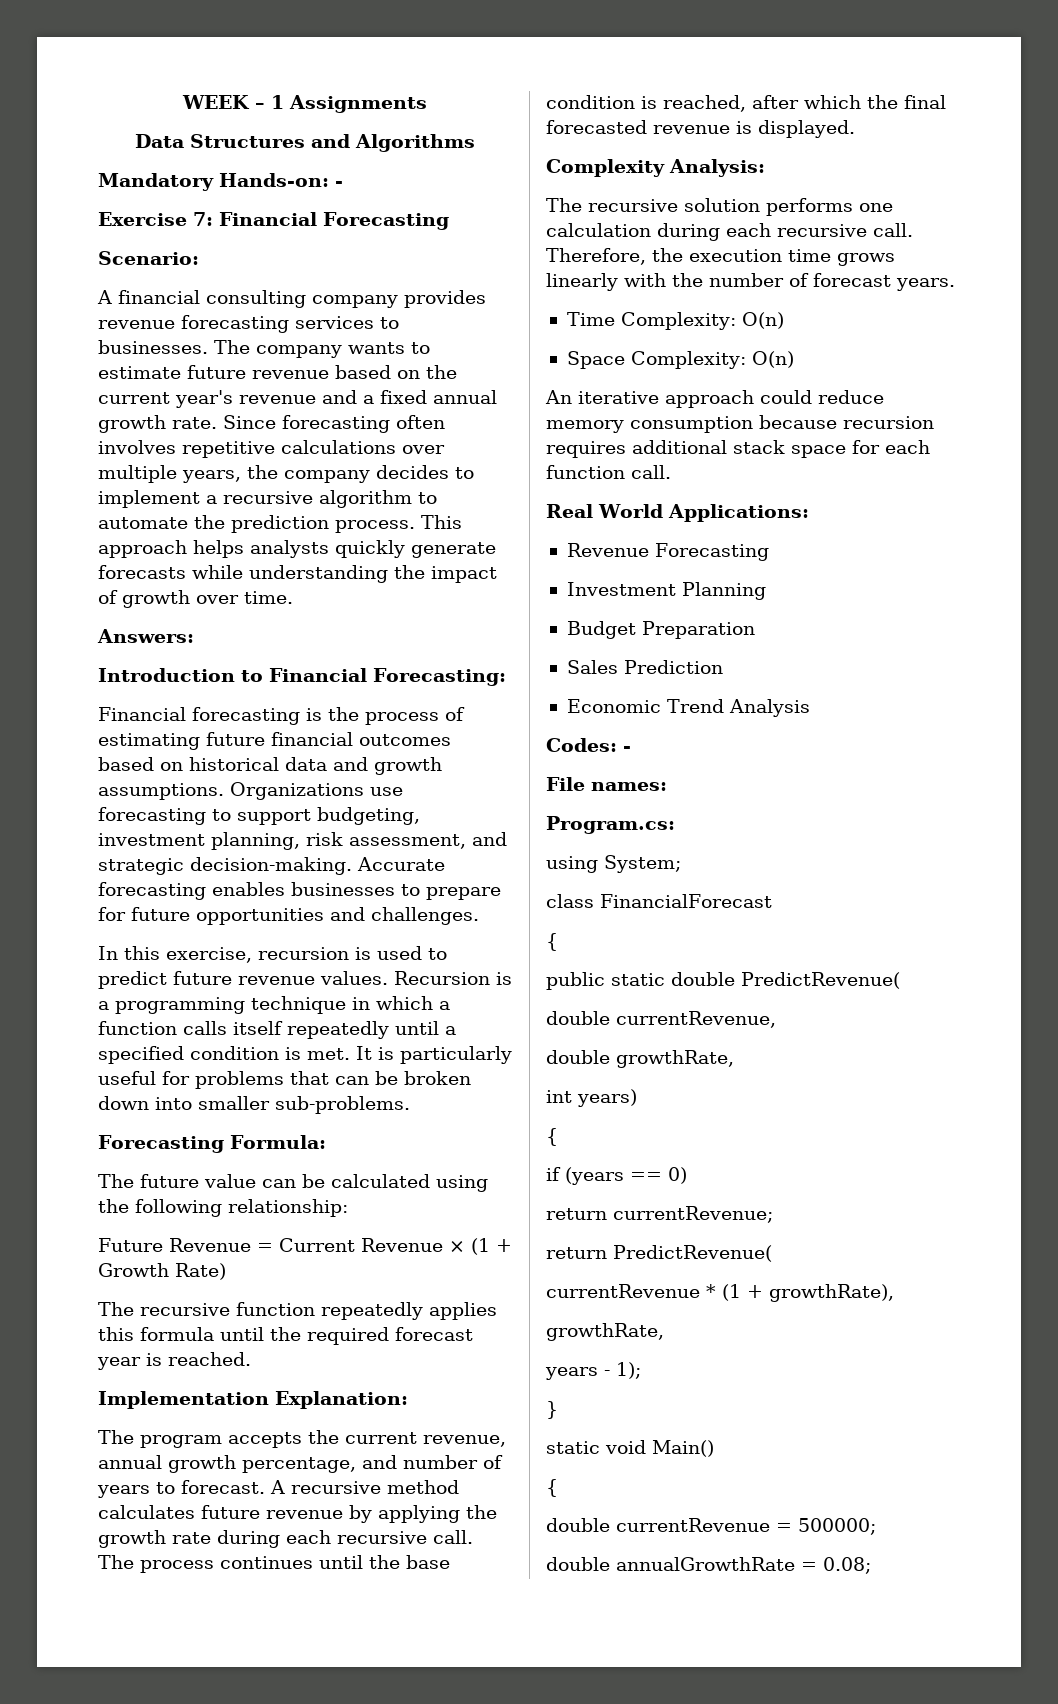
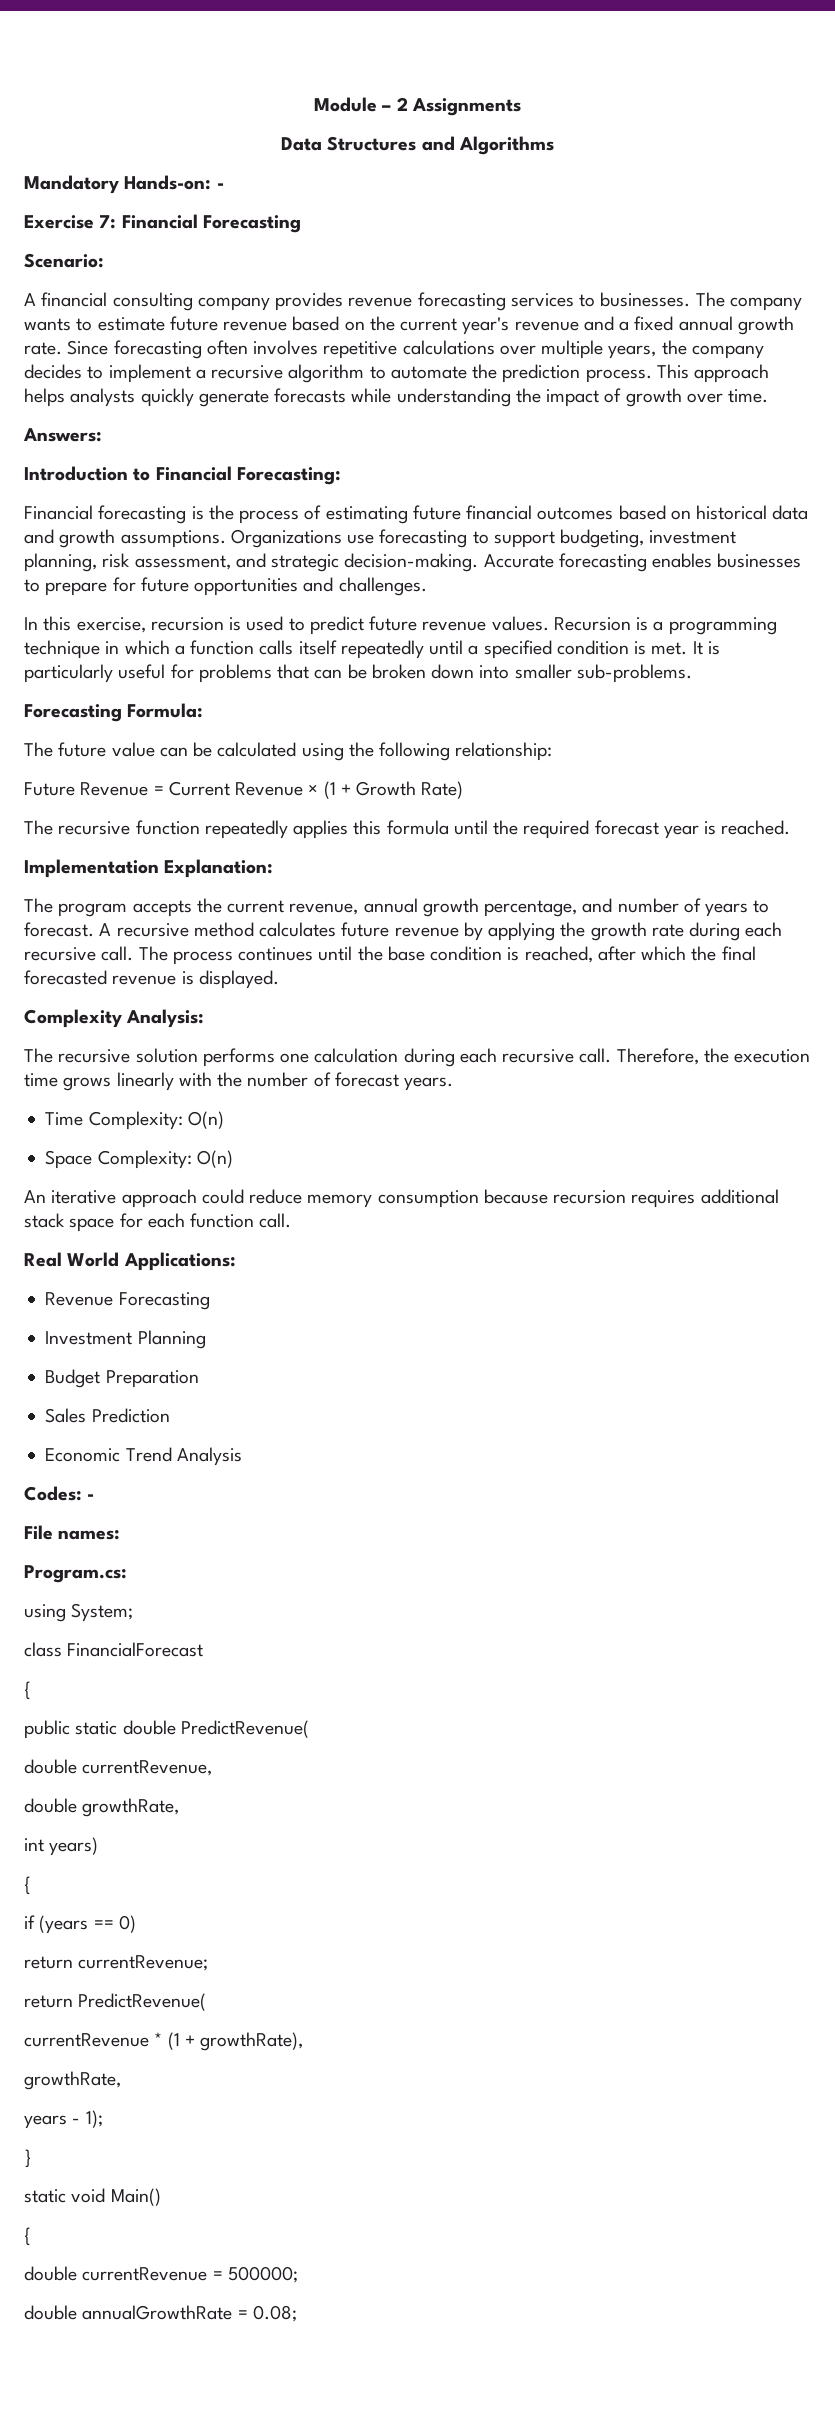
[182,95,284,109] WEEK – 1 -> [314,97,408,112] Module – 2

